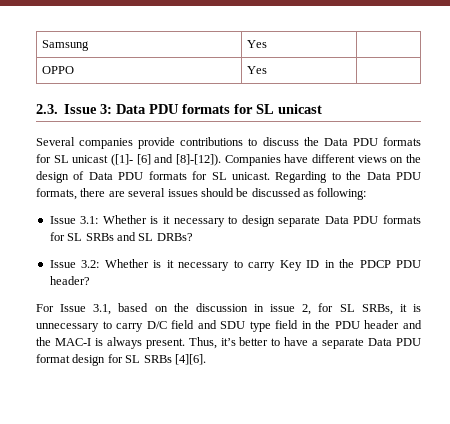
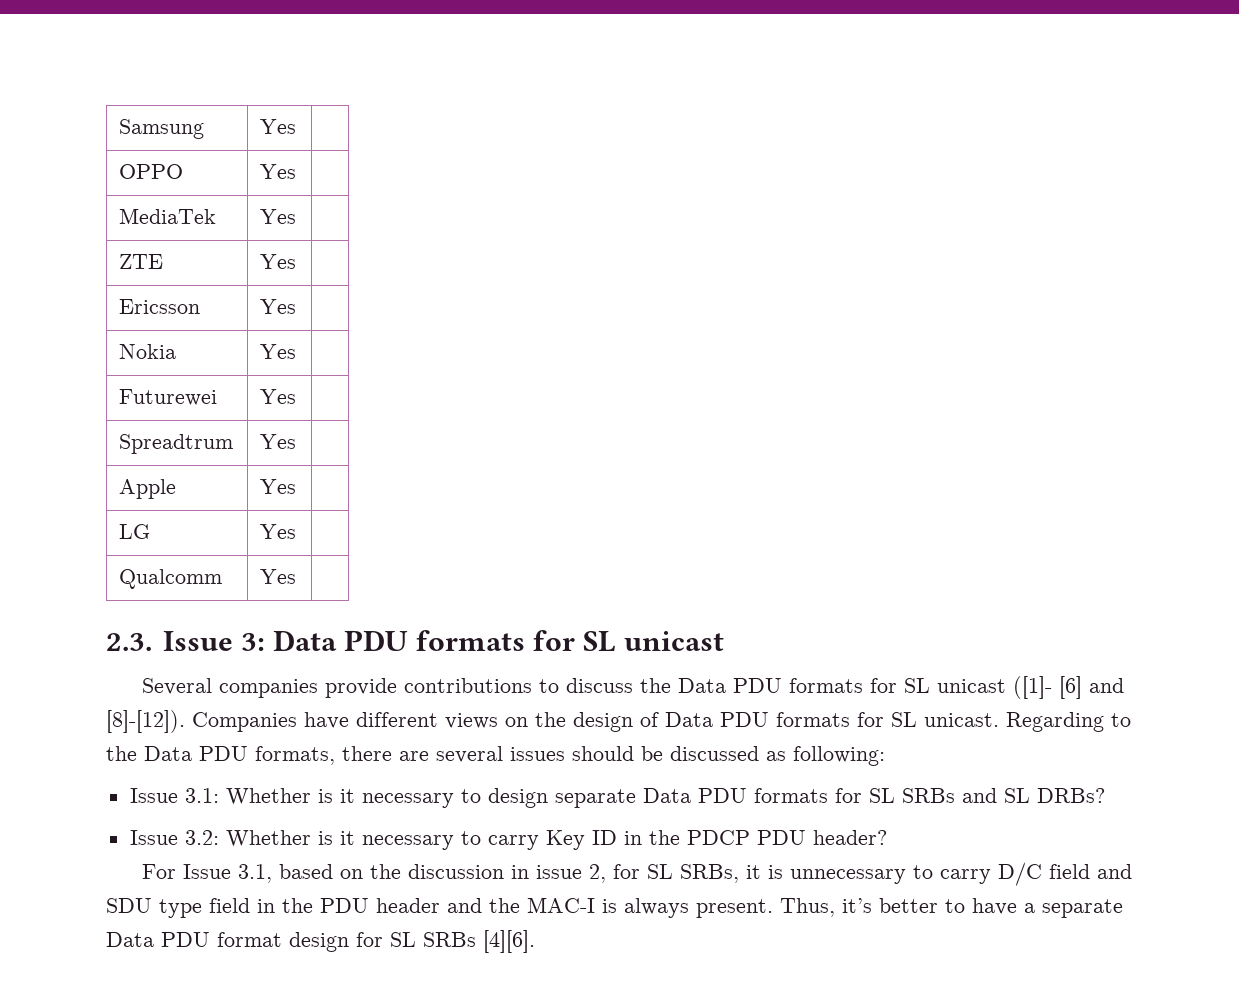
(267, 70) none -> [119,208,217,224] [260,209,297,224] [119,254,164,269] [260,254,297,269] [119,299,201,314] [260,299,297,314] [119,344,177,359] [260,344,297,359] [119,389,218,406] [260,389,297,404] [119,434,234,454] [260,434,297,449] [119,479,177,499] [260,479,297,494] [119,524,151,539] [260,524,297,539] [119,569,223,589] [260,569,297,584] // MediaTek | Yes | // ZTE | Yes | // Ericsson | Yes | // Nokia | Yes | // Futurewei | Yes | // Spreadtrum | Yes | // Apple | Yes | // LG | Yes | // Qualcomm | Yes |

